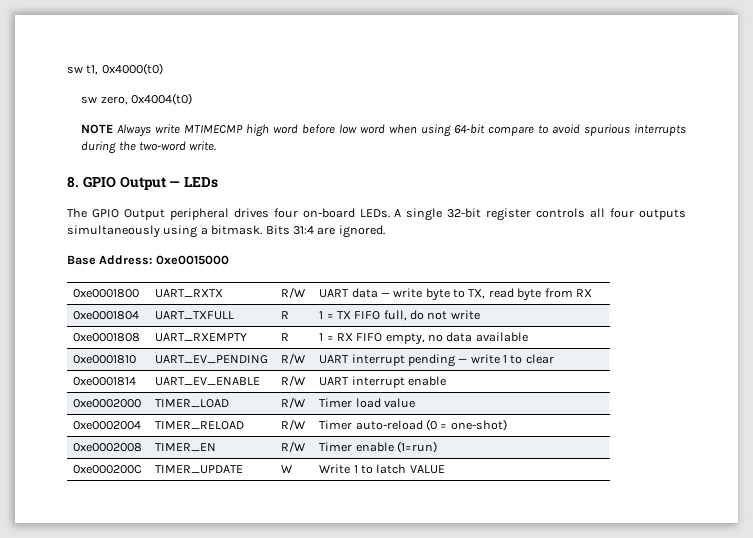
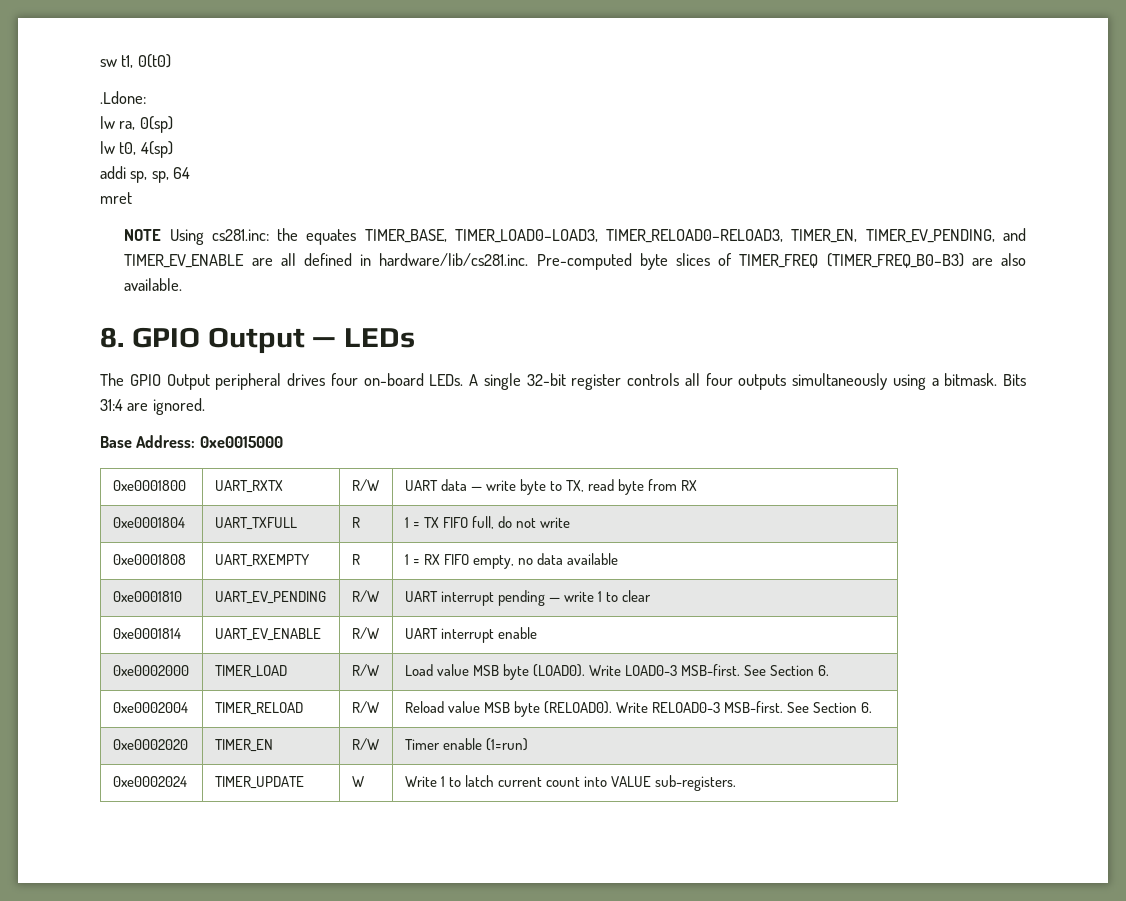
[101,63,163,75] [81,93,192,105] [81,124,686,137] [81,141,217,154] 0x4000(t0) // sw zero, 0x4004(t0) // NOTE Always write MTIMECMP high word before low word when using 64-bit compare to avoid spurious interrupts during the two-word write. -> [137,54,171,68] [100,91,146,104] [100,116,173,133] [100,141,173,158] [100,166,191,183] [100,192,132,204] [124,228,1026,245] [124,253,1026,270] [124,278,183,291] 0(t0) // .Ldone: // lw ra, 0(sp) // lw t0, 4(sp) // addi sp, sp, 64 // mret // NOTE Using cs281.inc: the equates TIMER_BASE, TIMER_LOAD0–LOAD3, TIMER_RELOAD0–RELOAD3, TIMER_EN, TIMER_EV_PENDING, and TIMER_EV_ENABLE are all defined in hardware/lib/cs281.inc. Pre-computed byte slices of TIMER_FREQ (TIMER_FREQ_B0–B3) are also available.
[319,398,415,408] [73,421,142,430] [155,421,245,430] [281,419,306,430] [319,419,507,431] [73,443,143,452] Timer load value // 0xe0002004 | TIMER_RELOAD | R/W | Timer auto-reload (0 = one-shot) // 0xe0002008 -> [404,664,830,680] [112,702,188,713] [214,702,303,715] [351,701,379,713] [404,701,873,717] [112,739,188,750] Load value MSB byte (LOAD0). Write LOAD0-3 MSB-first. See Section 6. // 0xe0002004 | TIMER_RELOAD | R/W | Reload value MSB byte (RELOAD0). Write RELOAD0-3 MSB-first. See Section 6. // 0xe0002020
[73,465,143,474] 0xe000200C -> [112,776,187,787] 0xe0002024
[409,465,445,474] VALUE -> [497,775,736,791] current count into VALUE sub-registers.

